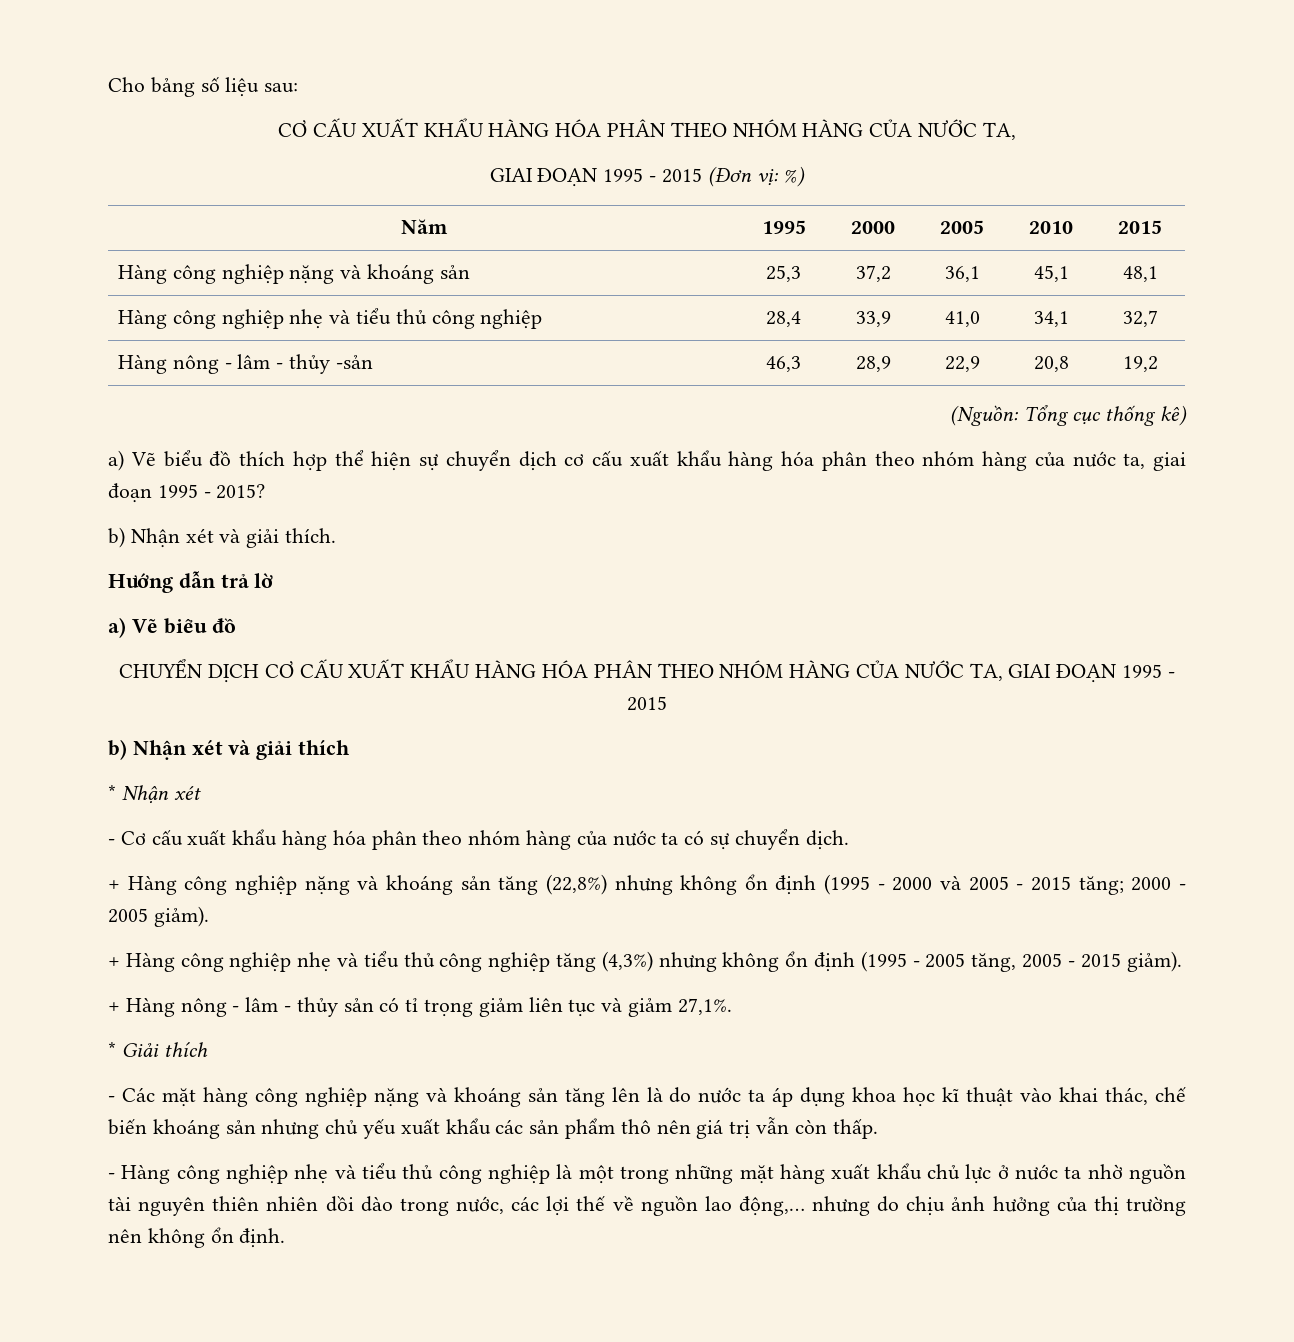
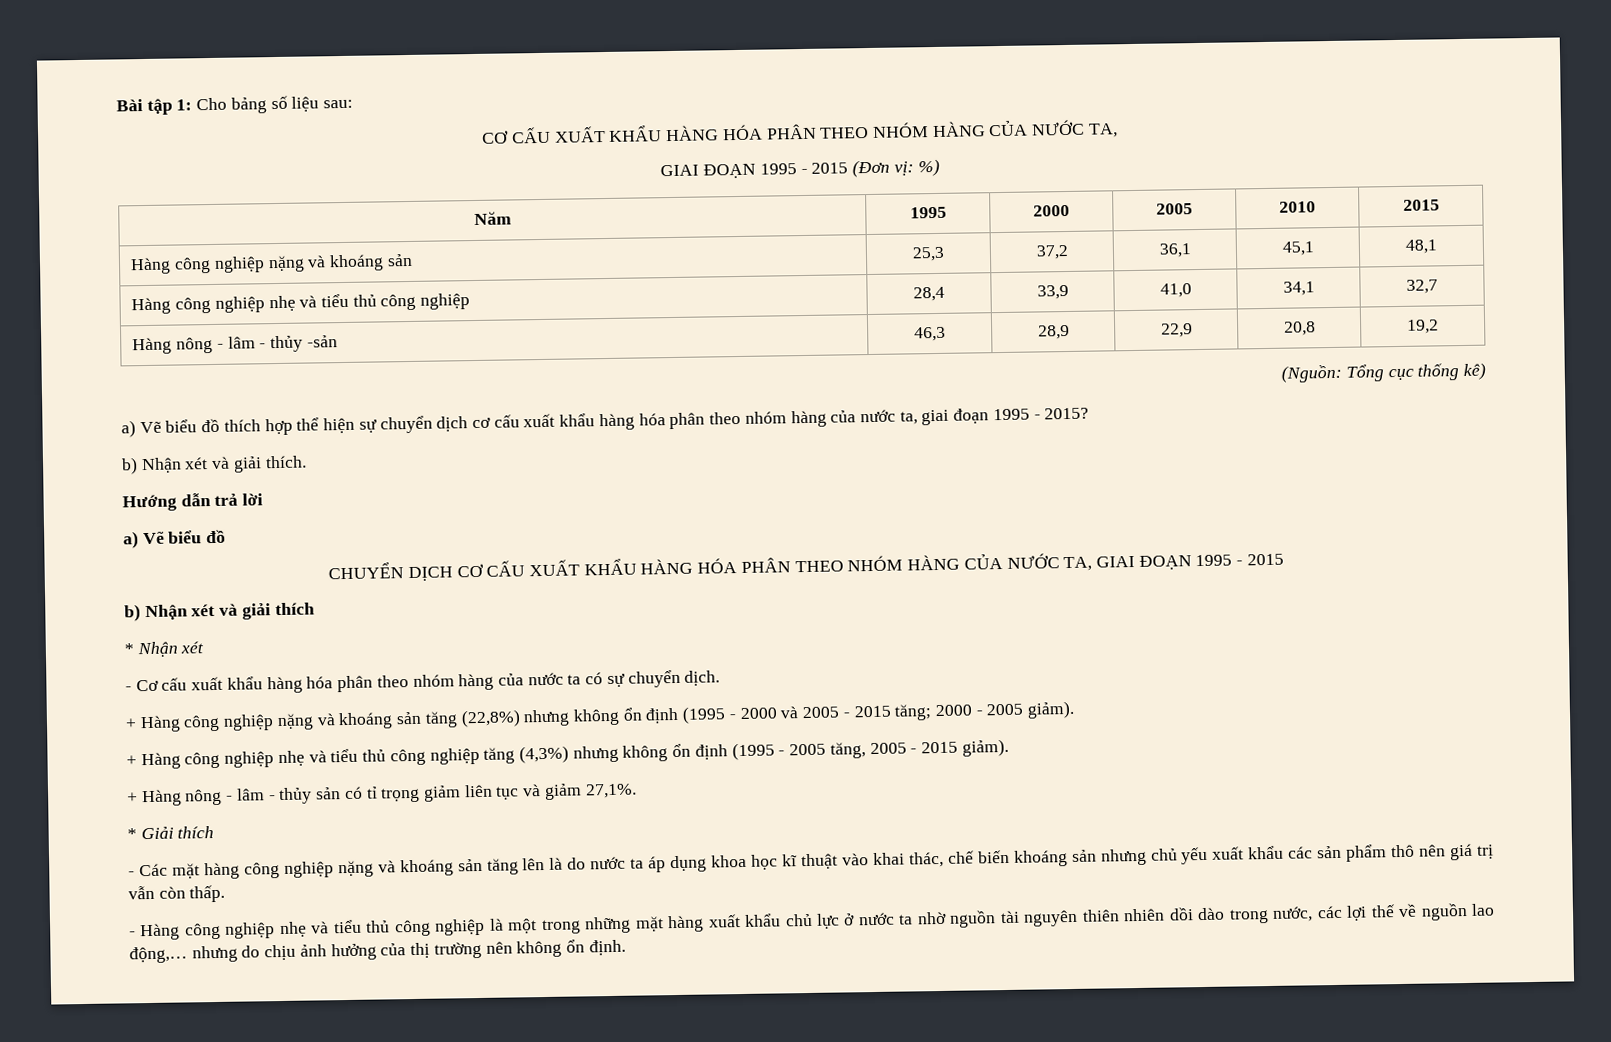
(108, 84) none -> [116,98,193,115] Bài tập 1:
[254,573,274,588] lờ -> [242,493,264,506] lời

